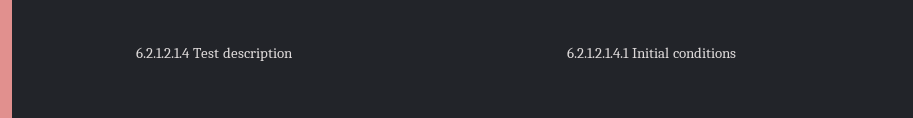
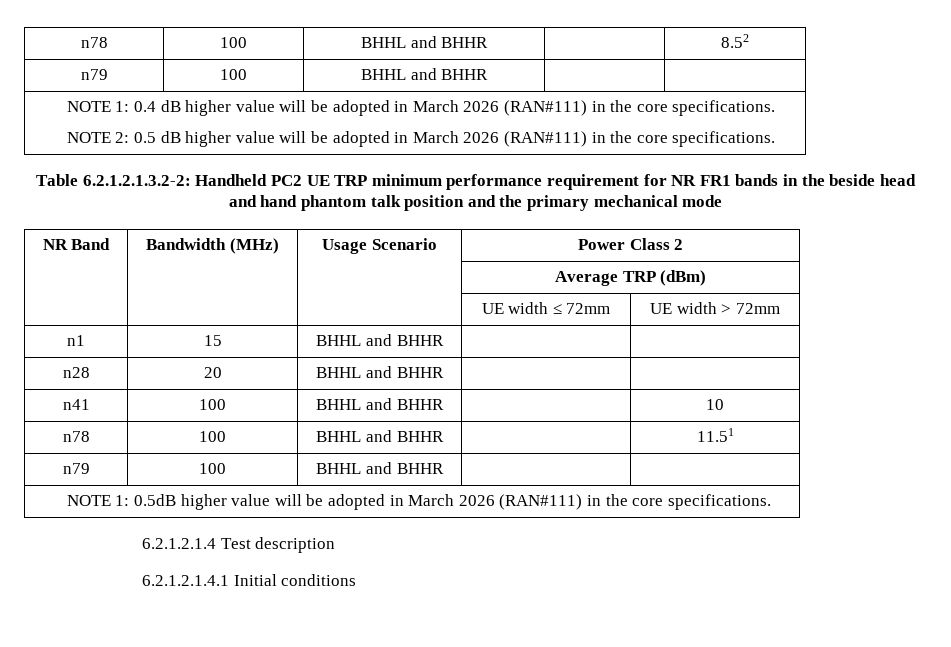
(135, 52) none -> [80,37,108,48] [220,37,247,48] [360,36,489,48] [721,34,749,48] [80,69,108,80] [220,69,247,80] [360,68,489,80] [66,100,776,116] [66,131,776,147] [36,174,916,190] [228,195,723,211] [42,238,111,250] [146,238,279,254] [322,238,437,254] [577,238,684,250] [554,270,707,286] [481,302,611,314] [650,302,780,314] [67,335,85,346] [203,335,222,346] [316,334,444,346] [62,367,90,378] [203,367,222,378] [316,366,444,378] [62,399,90,410] [199,399,226,410] [316,398,444,410] [706,399,724,410] [62,431,90,442] [199,431,226,442] [316,430,444,442] [696,428,734,442] [62,463,90,474] [199,463,226,474] [316,462,444,474] [66,494,771,510] n78 | 100 | BHHL and BHHR | | 8.52 // n79 | 100 | BHHL and BHHR | | // NOTE 1: 0.4 dB higher value will be adopted in March 2026 (RAN#111) in the core specifications. // NOTE 2: 0.5 dB higher value will be adopted in March 2026 (RAN#111) in the core specifications. // Table 6.2.1.2.1.3.2-2: Handheld PC2 UE TRP minimum performance requirement for NR FR1 bands in the beside head and hand phantom talk position and the primary mechanical mode // NR Band | Bandwidth (MHz) | Usage Scenario | Power Class 2 // | | | Average TRP (dBm) // | | | UE width ≤ 72mm | UE width > 72mm // n1 | 15 | BHHL and BHHR | | // n28 | 20 | BHHL and BHHR | | // n41 | 100 | BHHL and BHHR | | 10 // n78 | 100 | BHHL and BHHR | | 11.51 // n79 | 100 | BHHL and BHHR | | // NOTE 1: 0.5dB higher value will be adopted in March 2026 (RAN#111) in the core specifications. //

